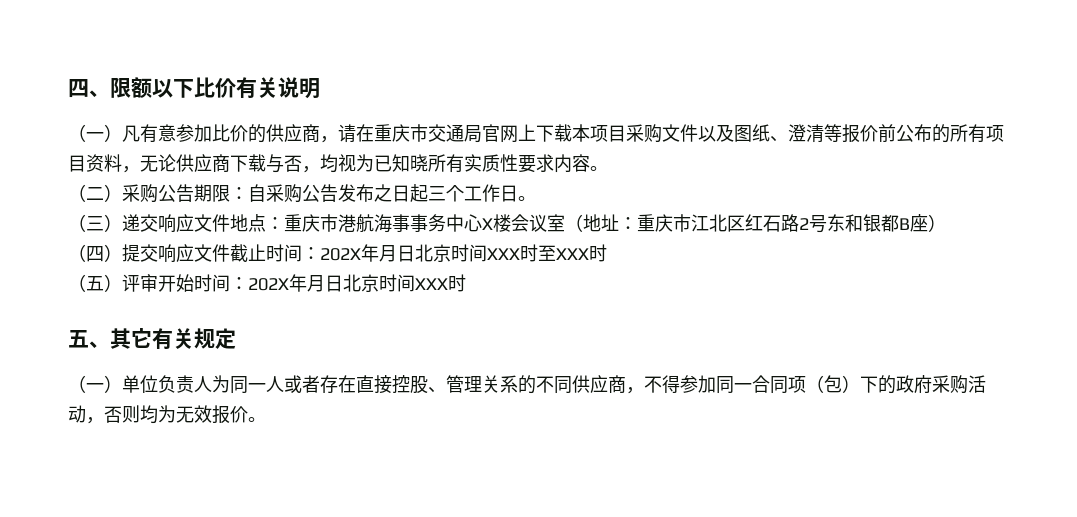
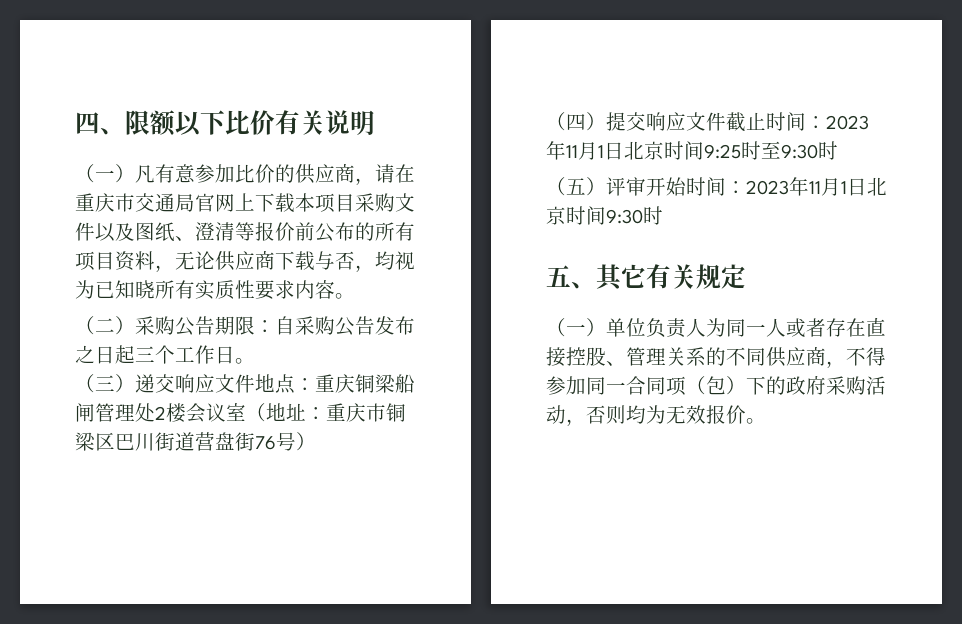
[320,214,493,233] 市港航海事事务中心X -> [355,374,415,393] [75,403,166,422] 铜梁船闸管理处2
[691,214,928,233] 江北区红石路2号东和银都B座 -> [386,403,406,422] [75,432,296,451] 铜梁区巴川街道营盘街76号
[320,244,589,262] 202X年月日北京时间XXX时至XXX -> [826,115,869,130] [546,141,818,160] 2023年11月1日北京时间9:25时至9:30
[248,274,448,292] 202X年月日北京时间XXX -> [746,177,887,196] [546,206,643,225] 2023年11月1日北京时间9:30

